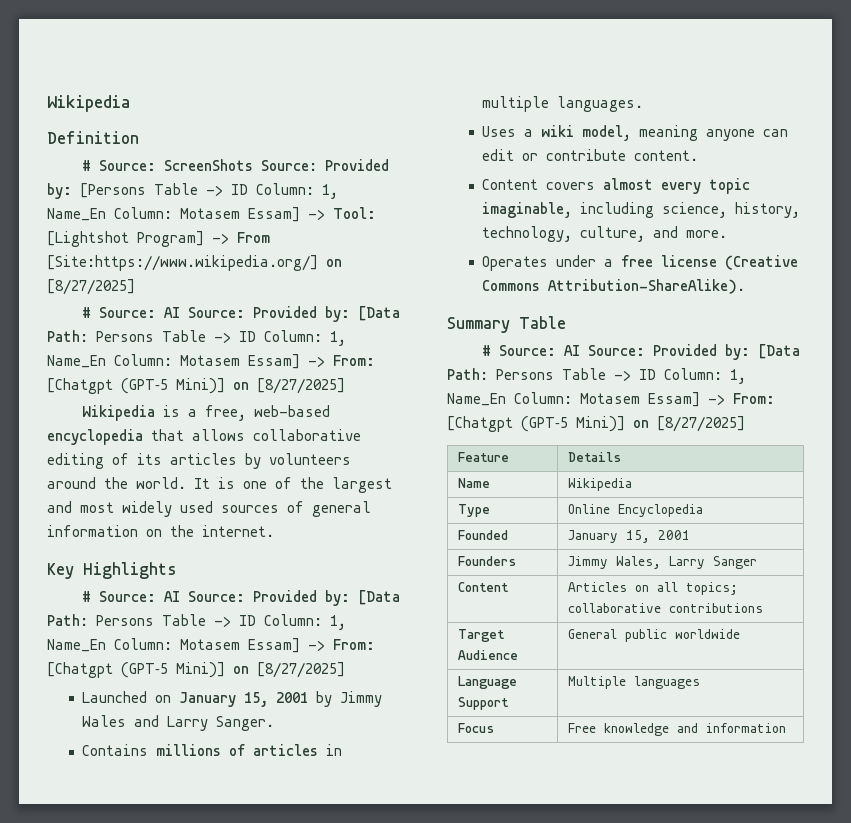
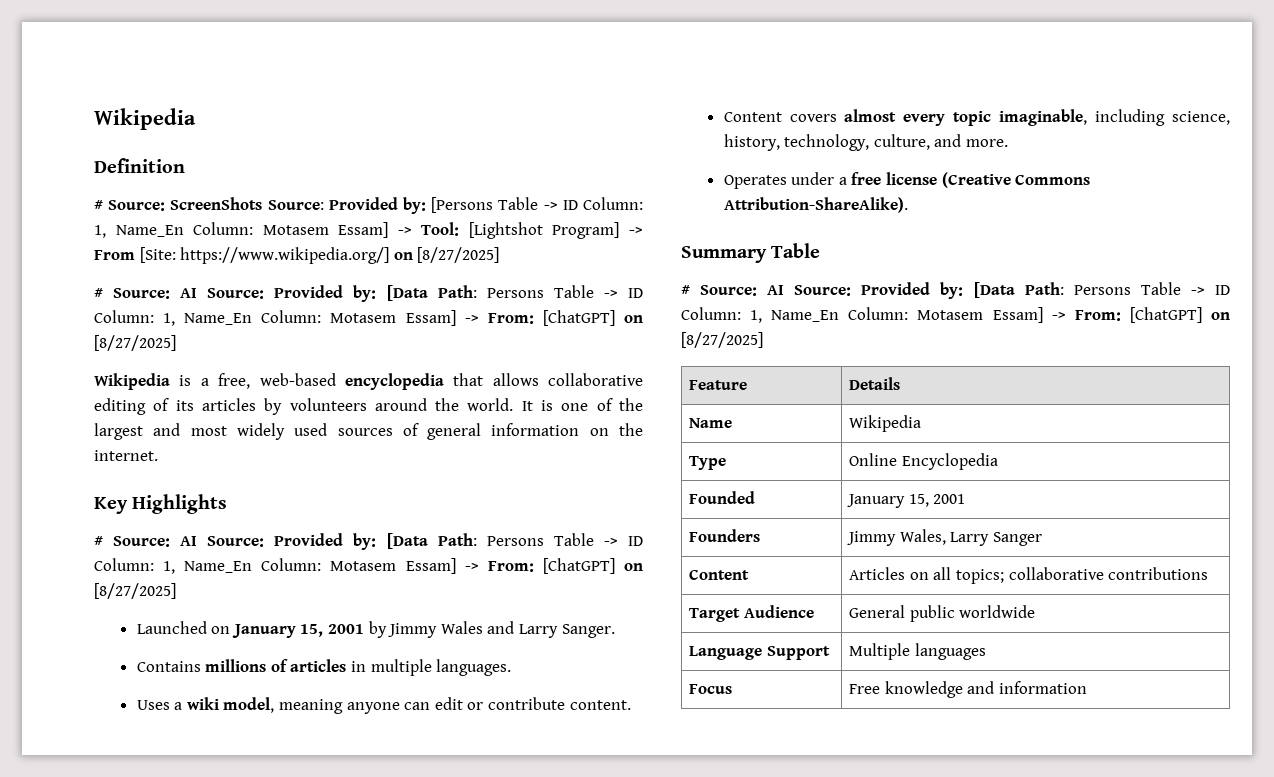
[47,255,318,271] [Site:https://www.wikipedia.org/] -> [139,247,390,264] [Site: https://www.wikipedia.org/]
[47,378,225,394] [Chatgpt (GPT‑5 Mini)] -> [542,310,615,326] [ChatGPT]
[47,662,225,678] [Chatgpt (GPT‑5 Mini)] -> [542,558,615,574] [ChatGPT]
[447,416,625,432] [Chatgpt (GPT‑5 Mini)] -> [1129,307,1202,323] [ChatGPT]

